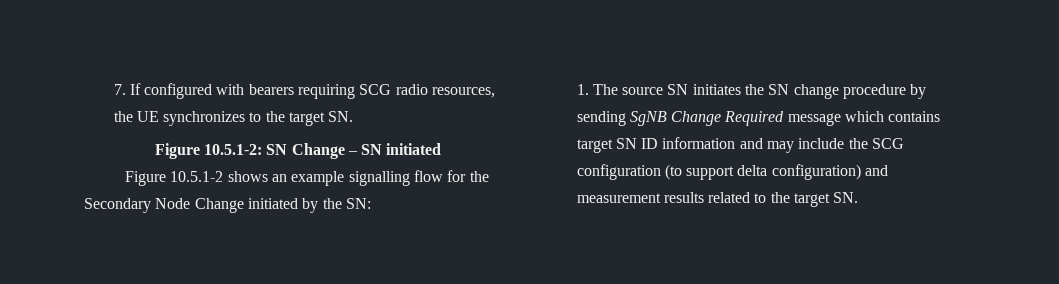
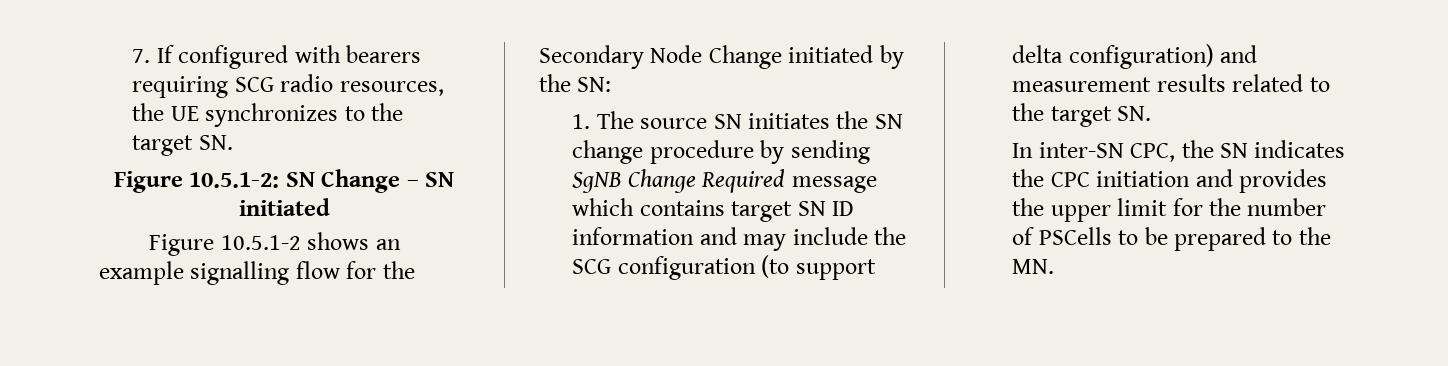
(859, 197) none -> [1012,140,1346,162] [1012,169,1327,193] [1012,198,1327,222] [1012,227,1331,251] [1012,259,1055,274] // In inter-SN CPC, the SN indicates the CPC initiation and provides the upper limit for the number of PSCells to be prepared to the MN.

